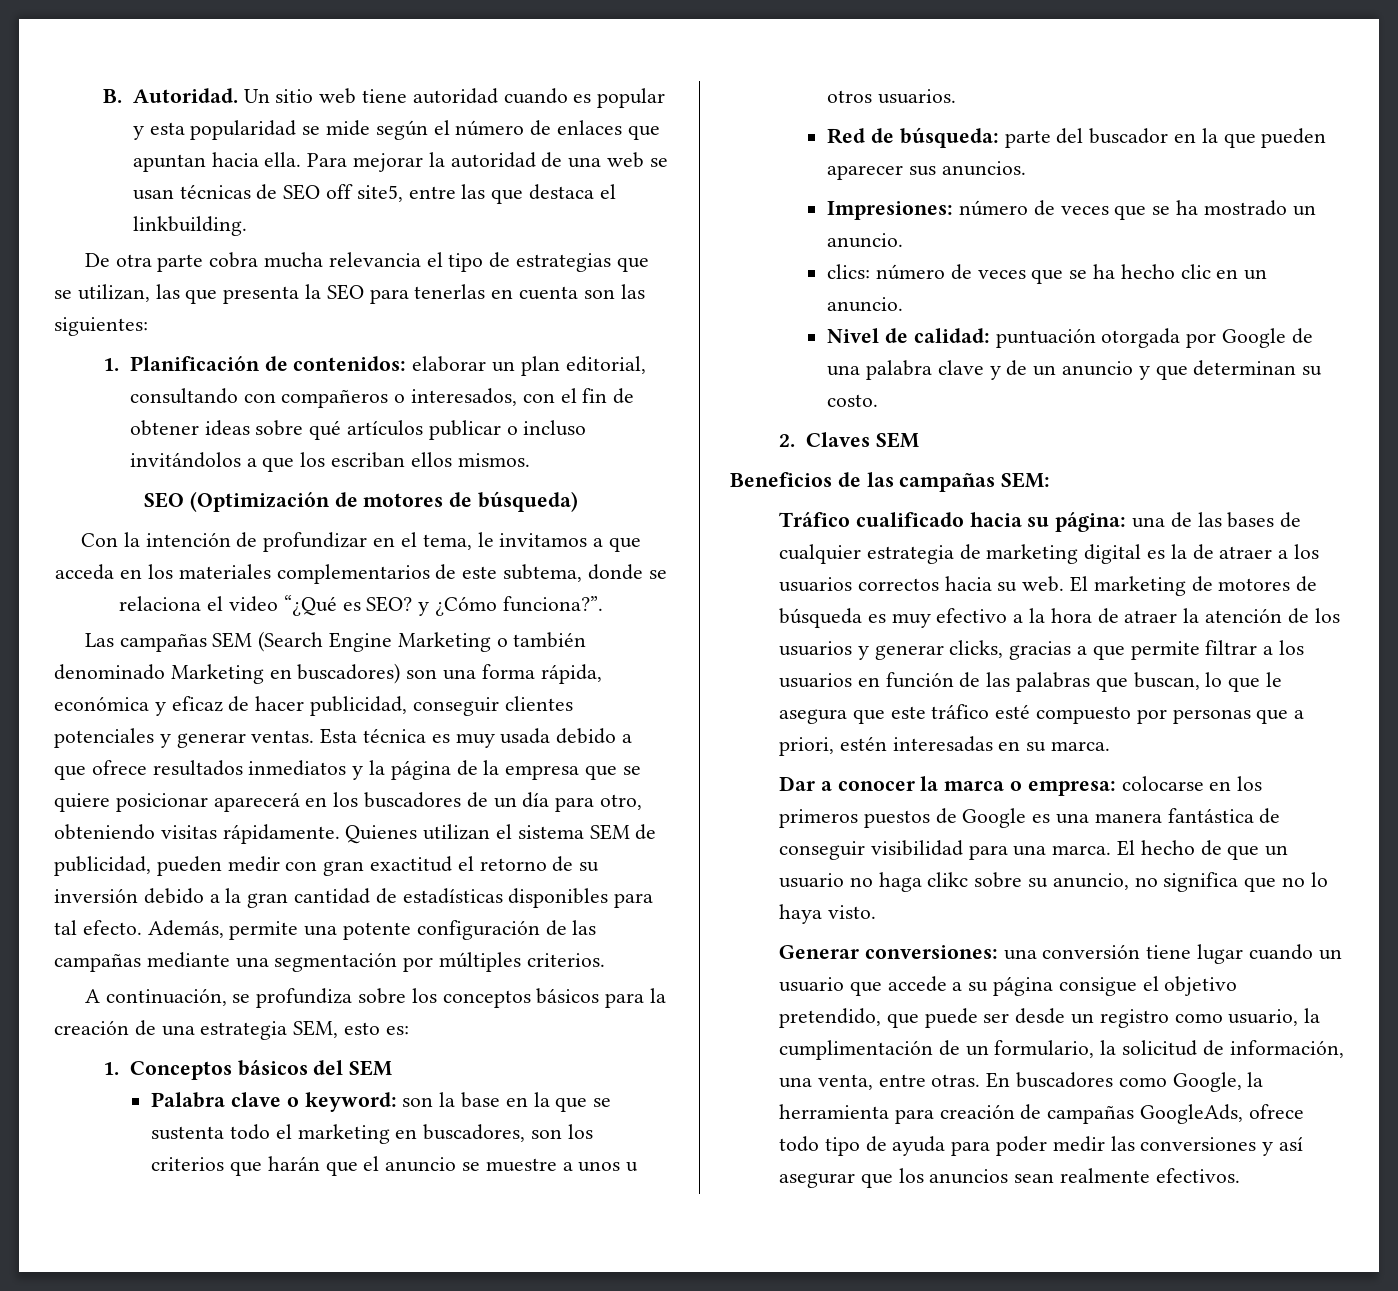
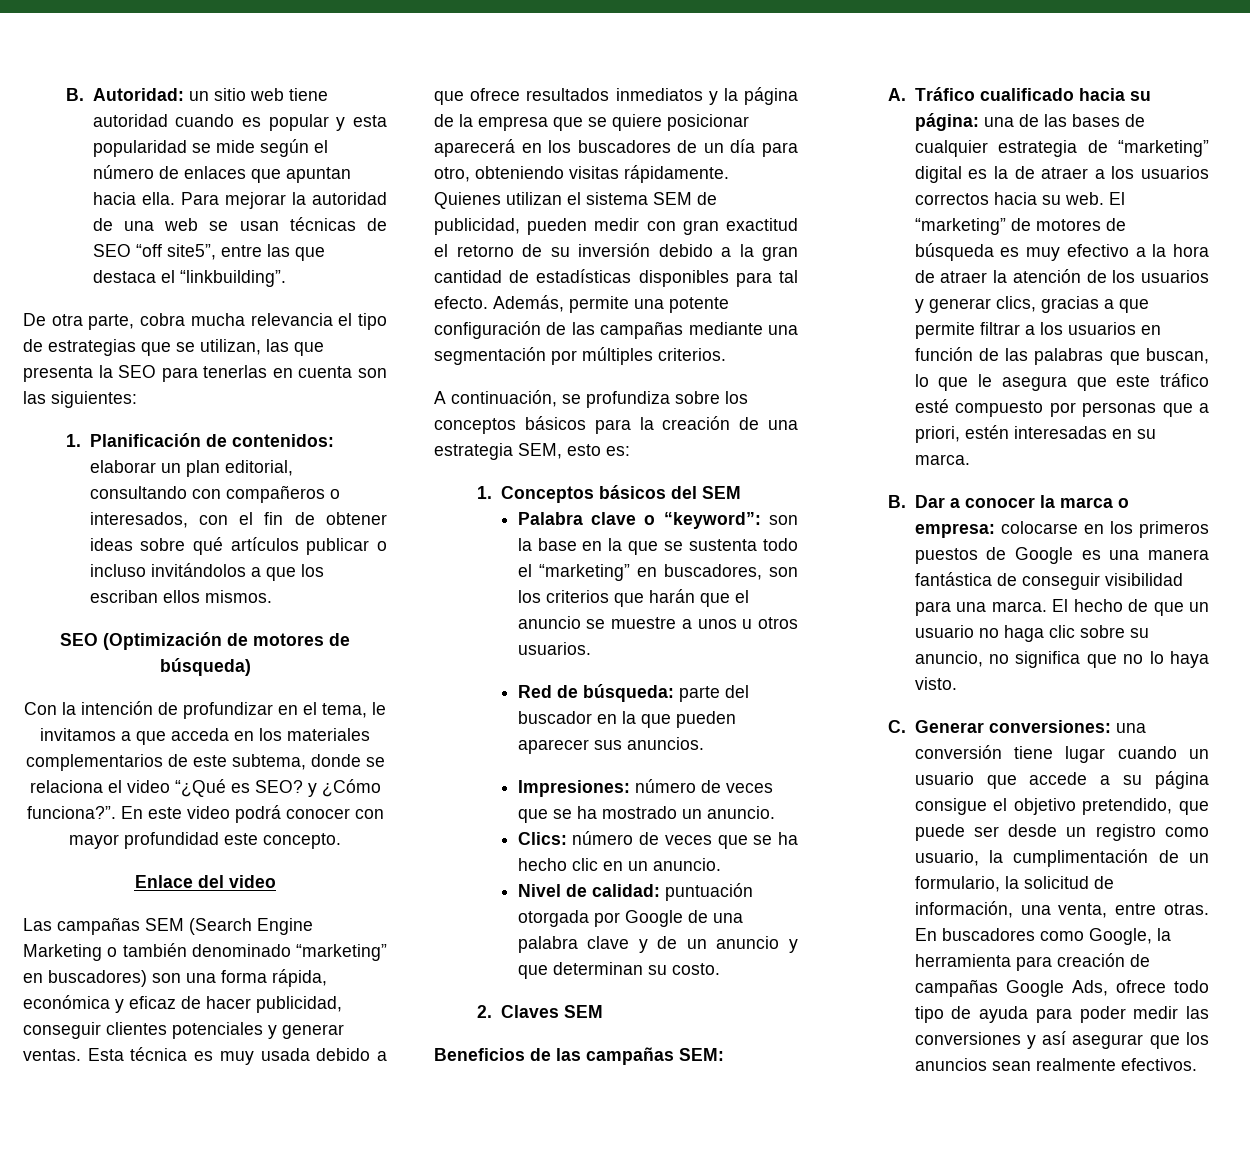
[102,88,270,103] B. Autoridad. Un -> [65,88,209,101] B. Autoridad: un
[325,184,403,202] off site5, -> [135,244,216,260] “off site5”,
[132,216,247,236] linkbuilding. -> [179,270,286,287] “linkbuilding”.
[157,254,204,272] parte -> [88,314,135,330] parte,
(603, 604) none -> [120,805,384,823] [69,832,341,849] [134,875,276,888] En este video podrá conocer con mayor profundidad este concepto. // Enlace del video
[170,664,264,684] Marketing -> [296,944,387,961] “marketing”
[304,1092,397,1112] keyword: -> [663,512,761,529] “keyword”:
[297,1124,390,1144] marketing -> [538,564,630,581] “marketing”
[827,264,871,279] clics: -> [517,832,567,845] Clics:
(1051, 480) none -> [887,88,906,101] A.
[986,544,1079,564] marketing -> [1118,140,1209,157] “marketing”
[1093,576,1186,596] marketing -> [914,218,1006,235] “marketing”
[949,640,1004,658] clicks, -> [995,296,1036,312] clics,
(1110, 746) none -> [887,495,906,508] B.
[927,872,969,887] clikc -> [1048,625,1075,638] clic
(876, 912) none -> [887,720,906,733] C.
[1139,1104,1243,1124] GoogleAds, -> [1005,980,1108,997] Google Ads,

